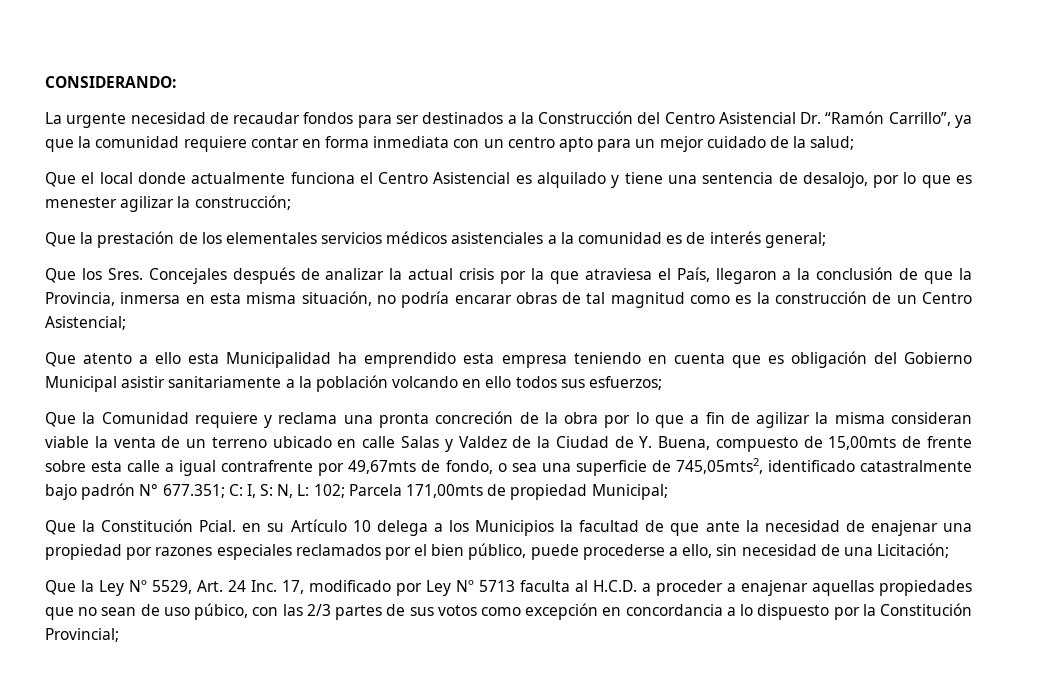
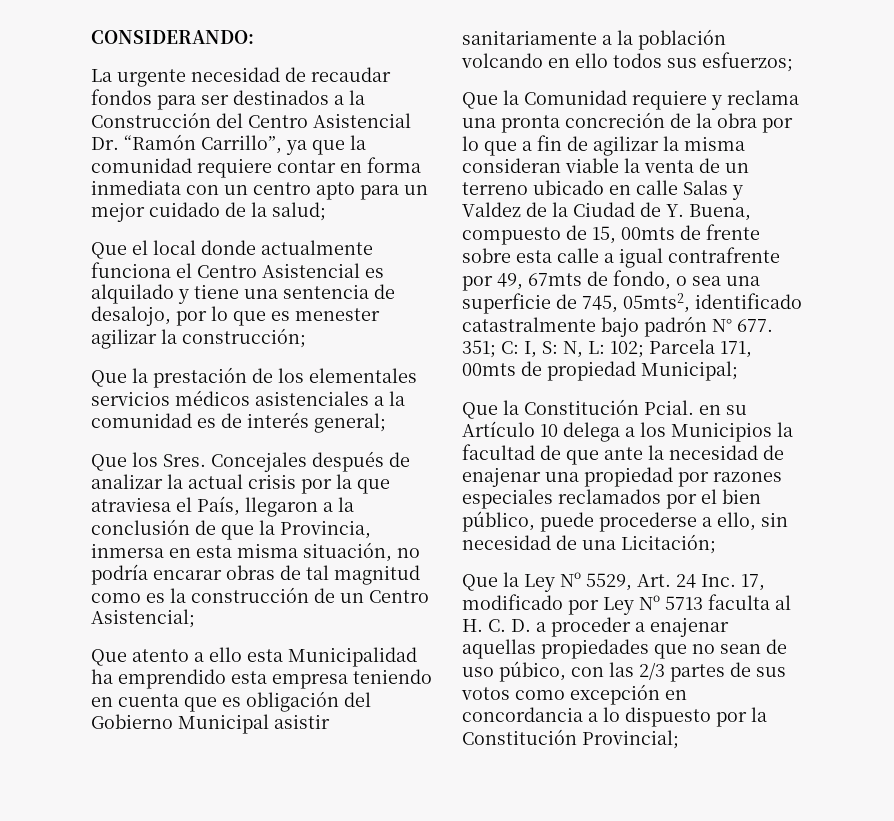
[828,436,897,450] 15,00mts -> [592,226,675,244] 15, 00mts
[348,460,417,474] 49,67mts -> [497,273,582,290] 49, 67mts
[675,458,763,474] 745,05mts2, -> [582,293,690,313] 745, 05mts2,
[162,484,225,498] 677.351; -> [737,319,773,332] [462,340,496,358] 677. 351;
[406,484,484,498] 171,00mts -> [720,341,752,358] [462,363,516,376] 171, 00mts
[593,580,637,592] H.C.D. -> [462,619,531,632] H. C. D.

